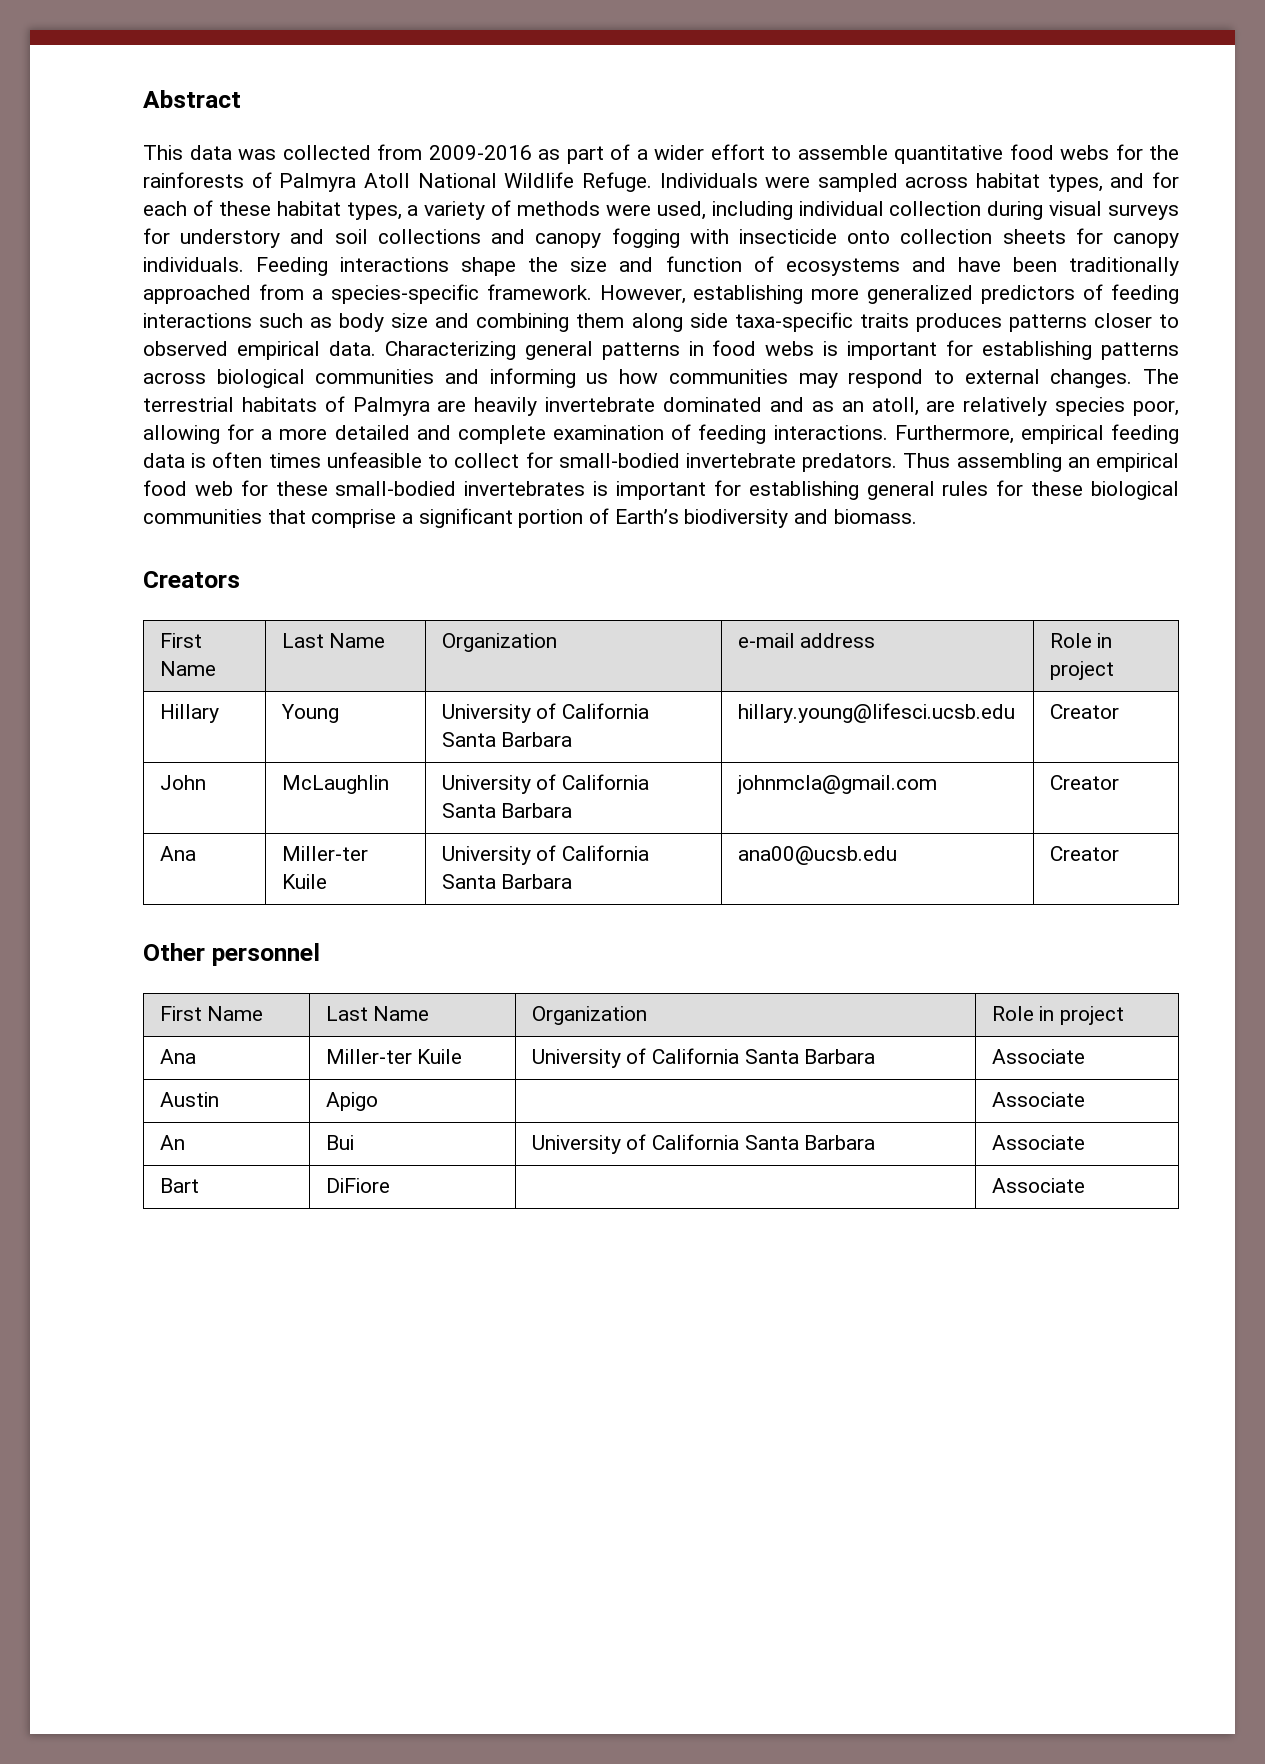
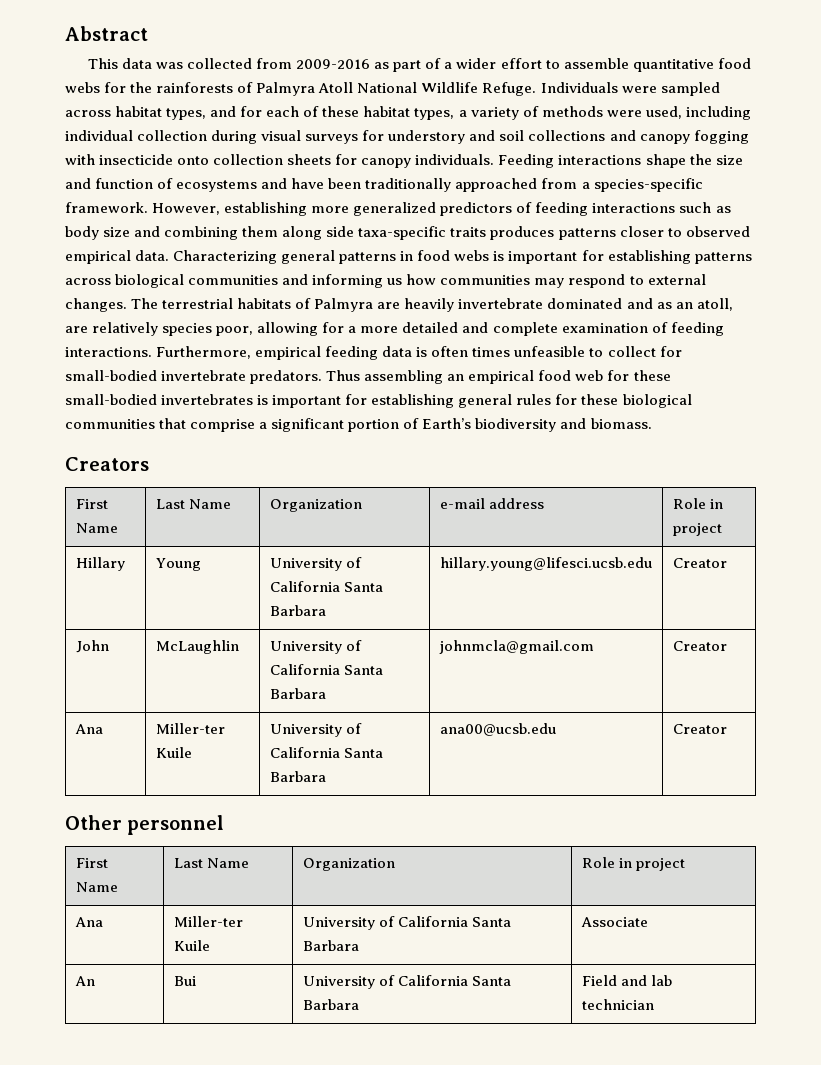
[159,1092,219,1107] [325,1092,378,1111] [991,1092,1085,1107] // Austin | Apigo | | Associate -> (648, 922) none
[991,1135,1085,1150] [159,1178,199,1193] [325,1178,390,1193] [991,1178,1085,1193] Associate // Bart | DiFiore | | Associate -> [581,975,672,986] [581,999,654,1010] Field and lab technician

